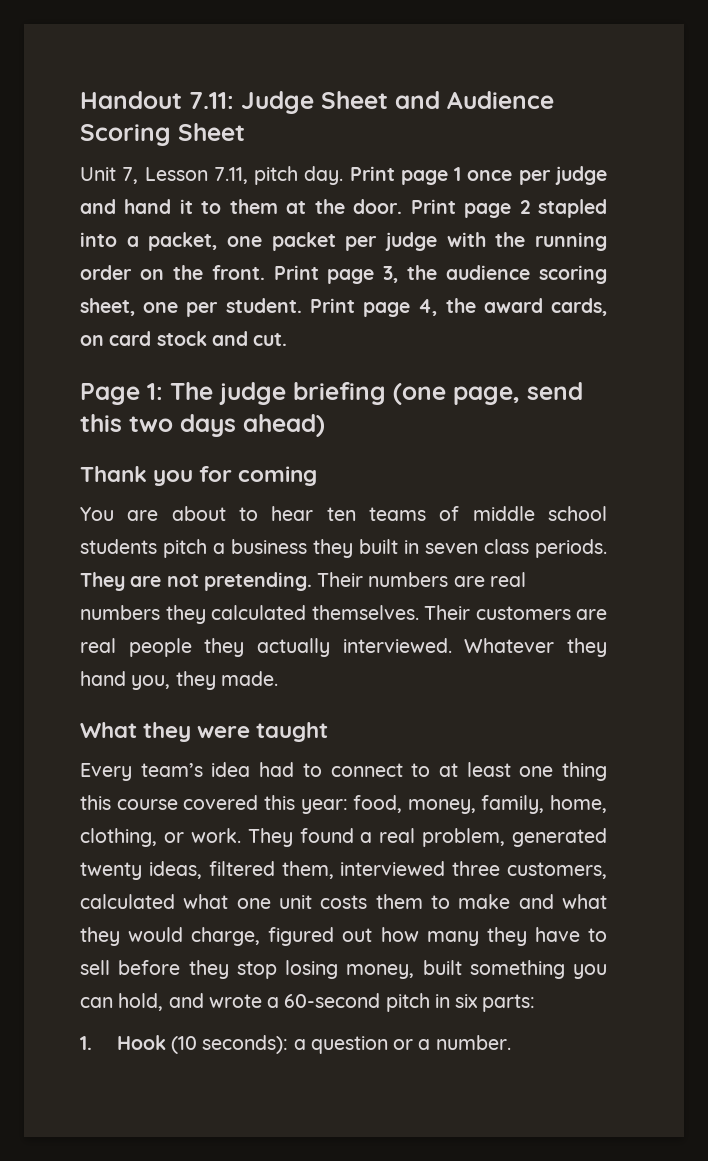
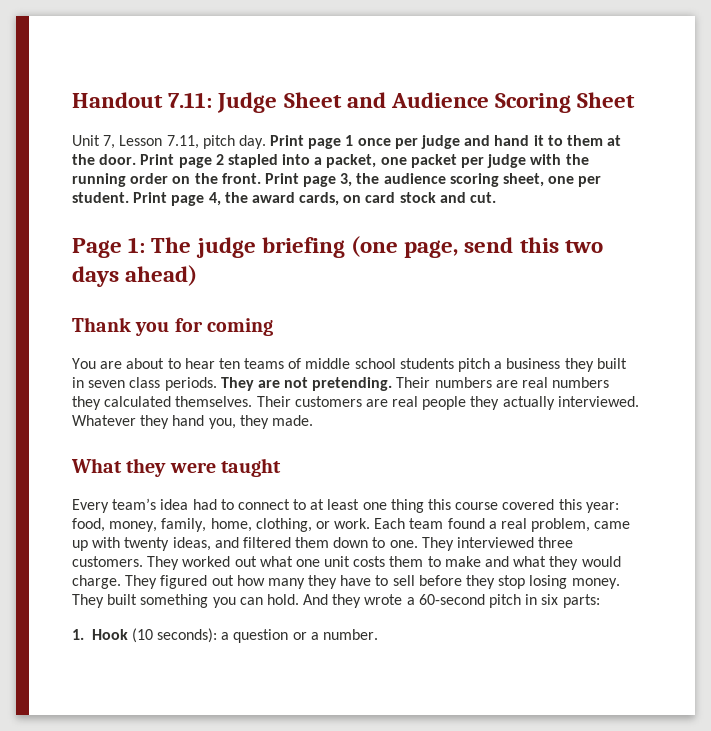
[247,828,293,847] They -> [374,518,444,529] Each team
[512,828,607,847] [80,861,607,880] [80,894,175,909] generated twenty ideas, filtered them, interviewed three customers, calculated -> [594,521,631,529] [72,537,574,551] [72,556,257,570] came up with twenty ideas, and filtered them down to one. They interviewed three customers. They worked out
[191,927,261,946] charge, -> [72,575,158,589] charge. They
[346,964,415,979] money, -> [571,578,620,589] [72,594,104,608] money. They
[118,993,204,1011] hold, and -> [266,594,362,608] hold. And they

